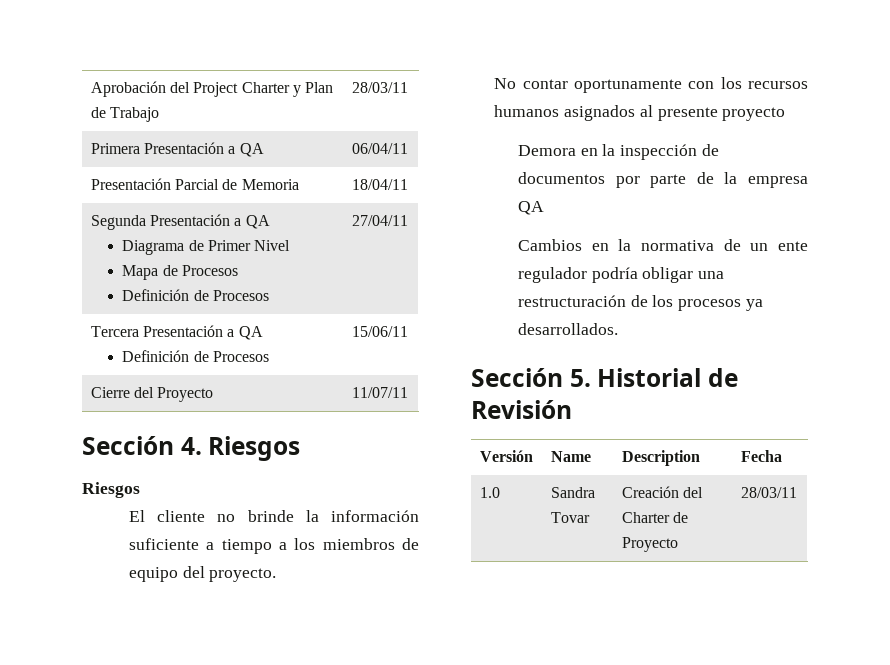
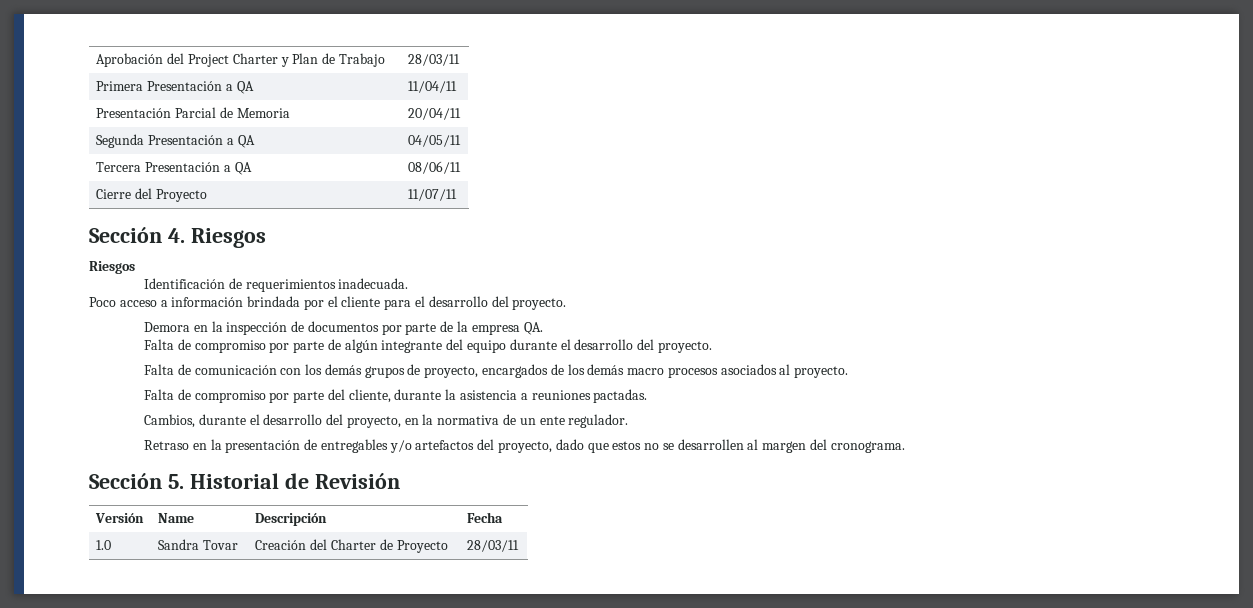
[351,143,408,154] 06/04/11 -> [408,81,458,93] 11/04/11
[351,179,408,190] 18/04/11 -> [408,108,462,120] 20/04/11
[122,240,291,255] [122,265,239,280] [122,289,270,301] [351,215,408,226] // Diagrama de Primer Nivel // Mapa de Procesos // Definición de Procesos | 27/04/11 -> [408,135,462,147] | 04/05/11
[122,350,270,362] [351,326,408,337] // Definición de Procesos | 15/06/11 -> [408,161,462,174] | 08/06/11
[128,510,419,522] [128,538,419,554] [128,566,277,582] [494,77,808,93] [494,105,786,121] El cliente no brinde la información suficiente a tiempo a los miembros de equipo del proyecto. // No contar oportunamente con los recursos humanos asignados al presente proyecto -> [144,278,409,292] [89,296,567,310] Identificación de requerimientos inadecuada. // Poco acceso a información brindada por el cliente para el desarrollo del proyecto.
[517,201,544,215] [517,239,582,251] QA // Cambios -> [523,322,543,335] [144,339,712,353] [144,364,849,378] [144,389,648,403] [144,414,401,428] QA. // Falta de compromiso por parte de algún integrante del equipo durante el desarrollo del proyecto. // Falta de comunicación con los demás grupos de proyecto, encargados de los demás macro procesos asociados al proyecto. // Falta de compromiso por parte del cliente, durante la asistencia a reuniones pactadas. // Cambios, durante el desarrollo del proyecto,
[517,267,725,283] [517,295,763,311] [517,323,618,335] regulador podría obligar una restructuración de los procesos ya desarrollados. -> [568,414,629,428] [144,439,905,453] regulador. // Retraso en la presentación de entregables y/o artefactos del proyecto, dado que estos no se desarrollen al margen del cronograma.
[621,450,700,466] Description -> [255,513,328,526] Descripción

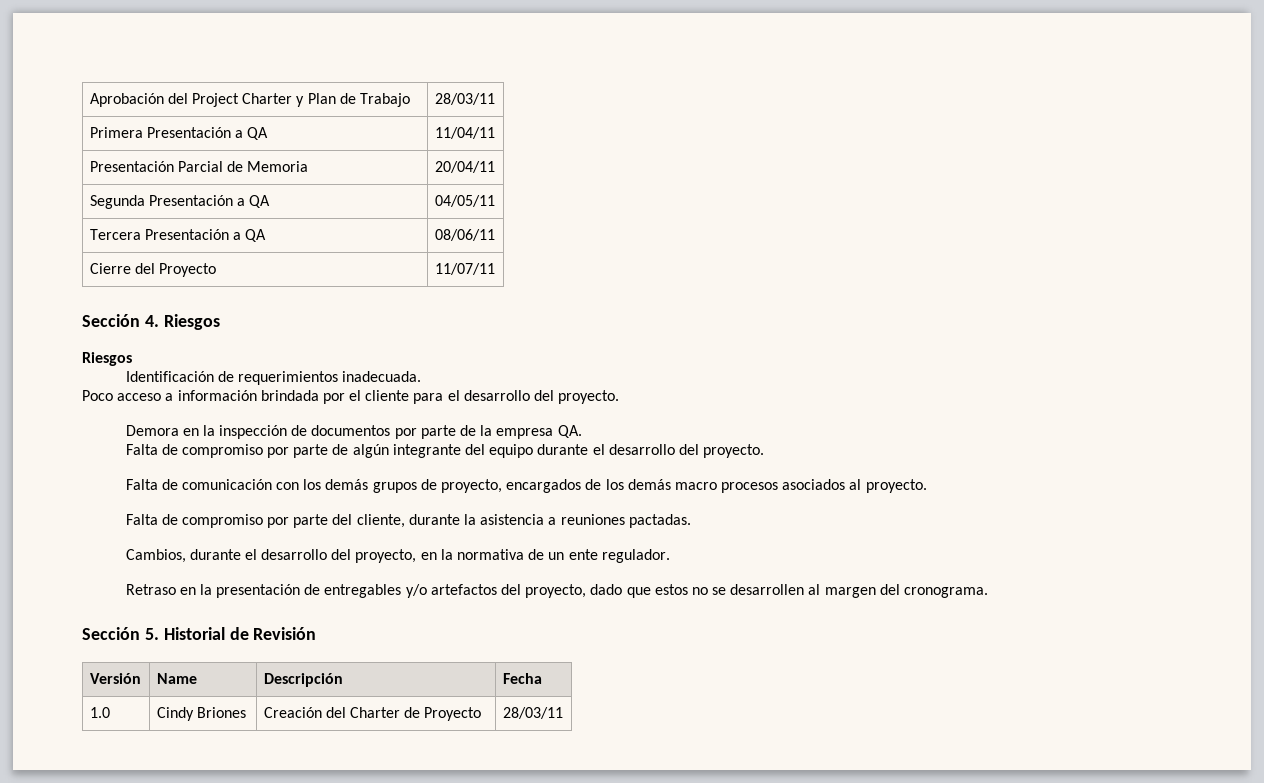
[158,539,239,550] Sandra Tovar -> [156,707,246,721] Cindy Briones

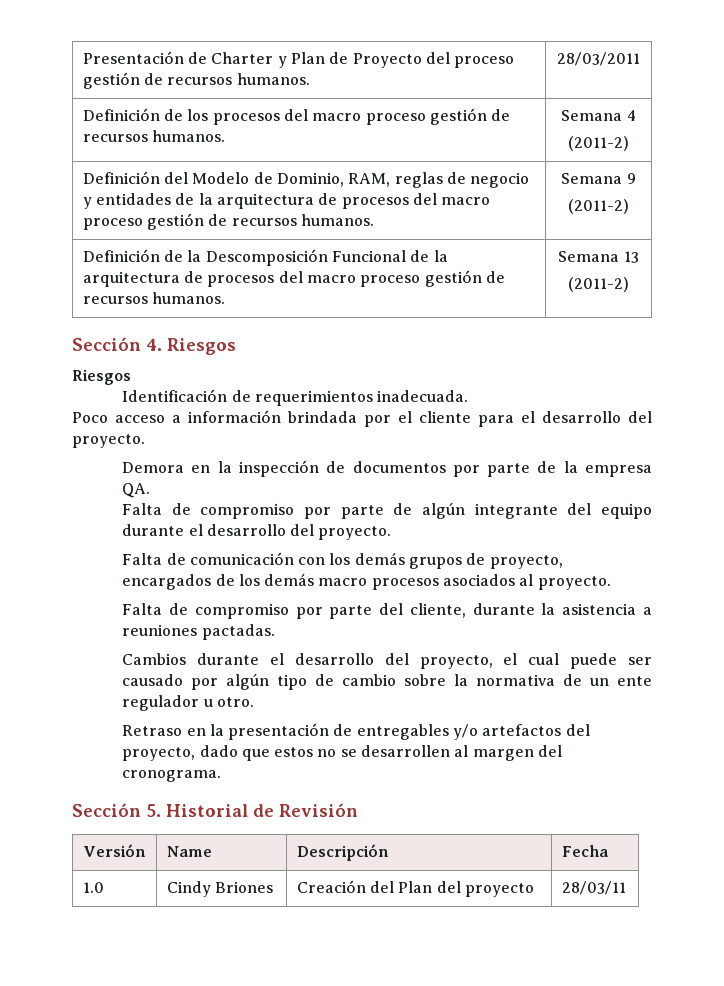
[89,93,240,107] Aprobación del Project -> [82,51,208,64] Presentación de
[359,93,410,107] [434,93,495,105] [89,127,269,140] [434,127,495,139] [89,161,309,172] [434,161,495,173] [89,195,271,209] [434,195,495,207] [89,229,267,242] [434,229,495,241] [89,263,217,277] [434,263,495,275] Trabajo | 28/03/11 // Primera Presentación a QA | 11/04/11 // Presentación Parcial de Memoria | 20/04/11 // Segunda Presentación a QA | 04/05/11 // Tercera Presentación a QA | 08/06/11 // Cierre del Proyecto | 11/07/11 -> [352,52,515,68] [82,72,310,89] [557,52,640,66] [82,108,511,125] [82,130,226,142] [561,110,636,121] [568,136,629,151] [82,171,530,188] [82,193,491,209] [82,213,375,230] [561,173,636,184] [568,199,629,214] [82,249,448,266] [82,270,506,287] [82,292,226,304] [558,251,639,263] [568,277,629,292] Proyecto del proceso gestión de recursos humanos. | 28/03/2011 // Definición de los procesos del macro proceso gestión de recursos humanos. | Semana 4 // (2011-2) // Definición del Modelo de Dominio, RAM, reglas de negocio y entidades de la arquitectura de procesos del macro proceso gestión de recursos humanos. | Semana 9 // (2011-2) // Definición de la Descomposición Funcional de la arquitectura de procesos del macro proceso gestión de recursos humanos. | Semana 13 // (2011-2)
[125,549,186,563] Cambios, -> [122,653,187,665] Cambios
[420,552,437,560] en -> [503,653,653,669] [122,674,447,690] el cual puede ser causado por algún tipo de cambio sobre
[601,549,670,563] regulador. -> [122,695,254,711] regulador u otro.
[350,707,482,721] Charter de Proyecto -> [398,881,535,897] Plan del proyecto

